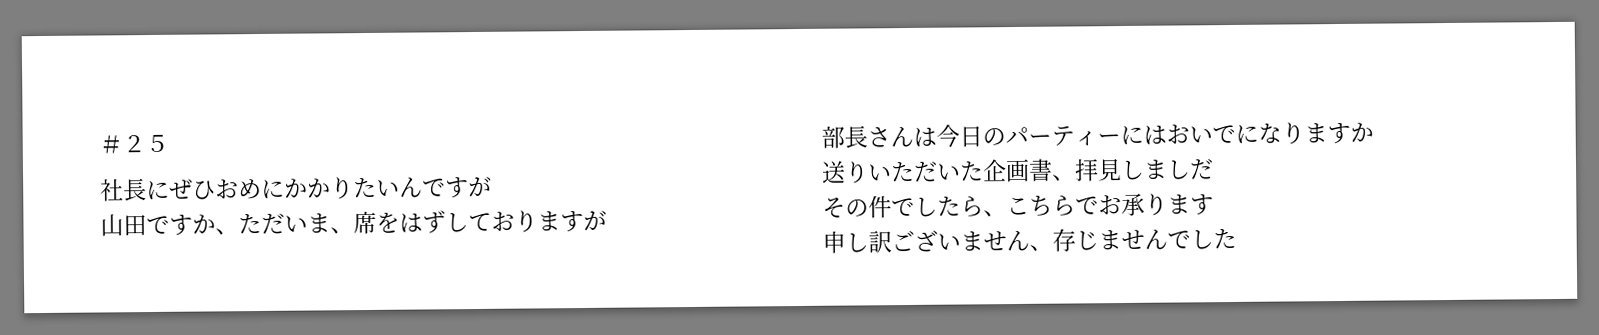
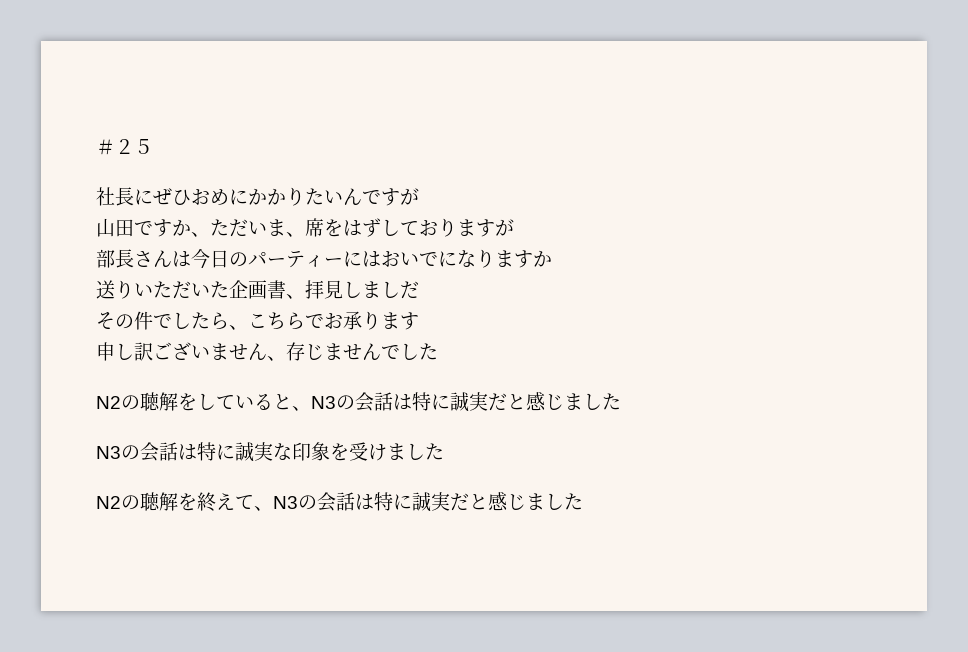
(1237, 238) none -> [96,392,621,412] [96,442,444,462] [96,492,583,512] // N2の聴解をしていると、N3の会話は特に誠実だと感じました // N3の会話は特に誠実な印象を受けました // N2の聴解を終えて、N3の会話は特に誠実だと感じました

